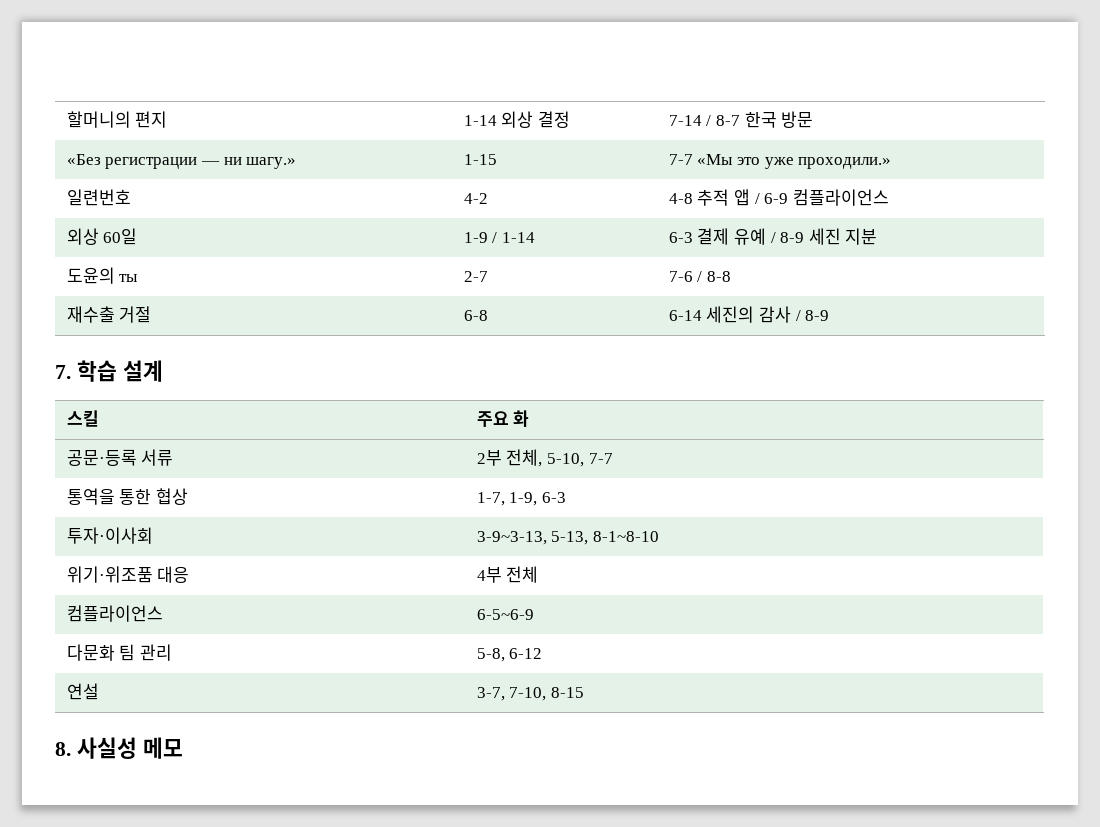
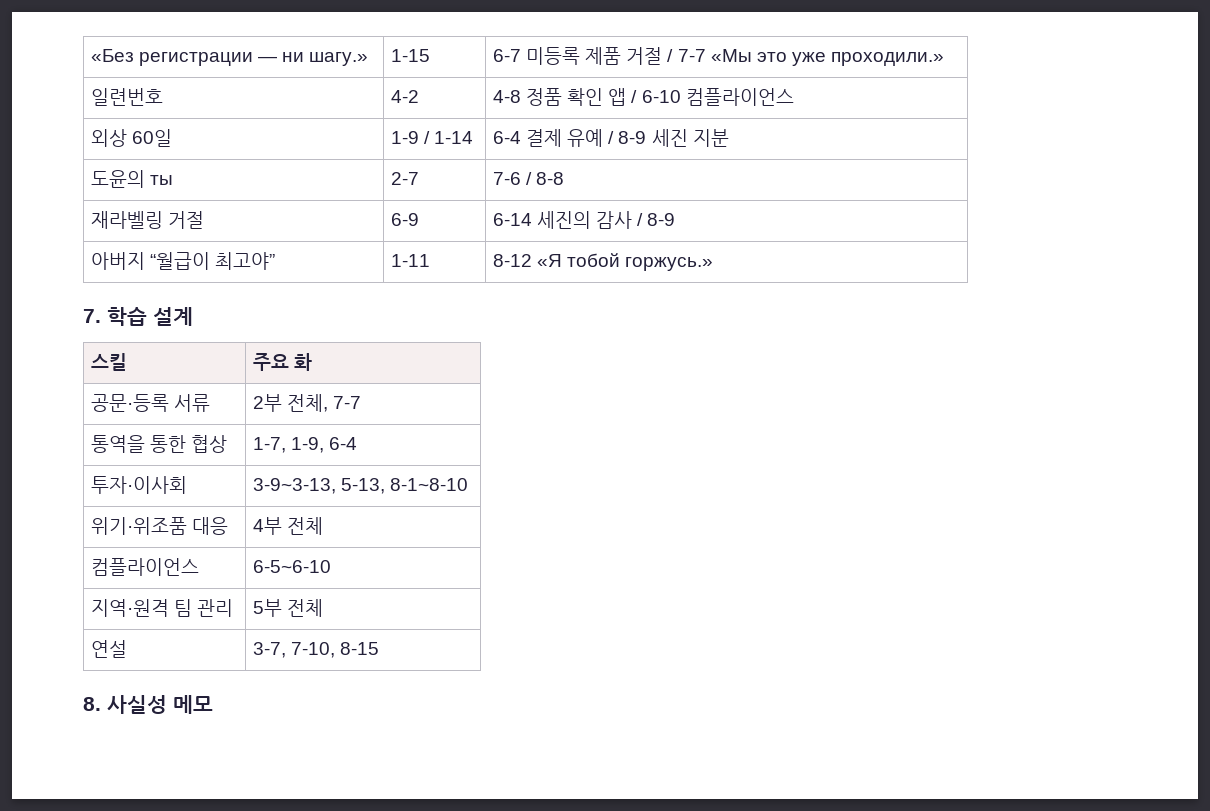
[66,111,168,128] [463,111,570,128] [668,111,814,128] 할머니의 편지 | 1-14 외상 결정 | 7-14 / 8-7 한국 방문 // -> (90, 55) none
(497, 159) none -> [492,47,674,65] 6-7 미등록 제품 거절 /
[697,189,730,206] 추적 -> [526,88,604,106] 정품 확인
[764,193,789,204] 6-9 -> [641,90,681,103] 6-10
[668,232,693,243] 6-3 -> [492,131,521,144] 6-4
[66,306,115,323] 재수출 -> [90,211,163,229] 재라벨링
[463,310,488,321] 6-8 -> [390,213,419,226] 6-9
(830, 315) none -> [90,252,276,270] [390,254,430,267] [492,253,714,271] // 아버지 “월급이 최고야” | 1-11 | 8-12 «Я тобой горжусь.»
[546,453,584,467] 5-10, -> (329, 403) none
[541,492,566,503] 6-3 -> [329,437,358,450] 6-4
[476,609,534,620] [66,644,115,661] 6-5~6-9 // 다문화 -> [252,560,331,573] [90,599,169,617] 6-5~6-10 // 지역·원격
[476,648,543,662] 5-8, 6-12 -> [252,599,324,617] 5부 전체

